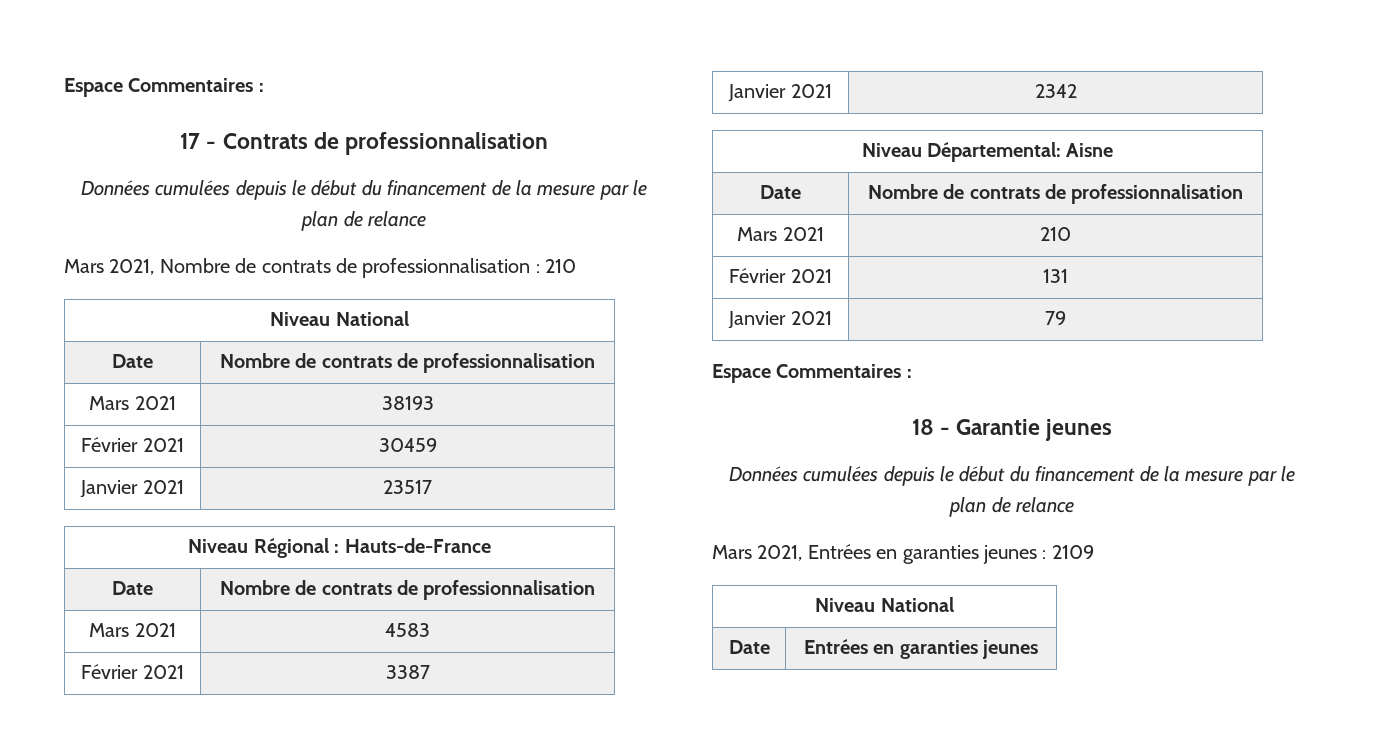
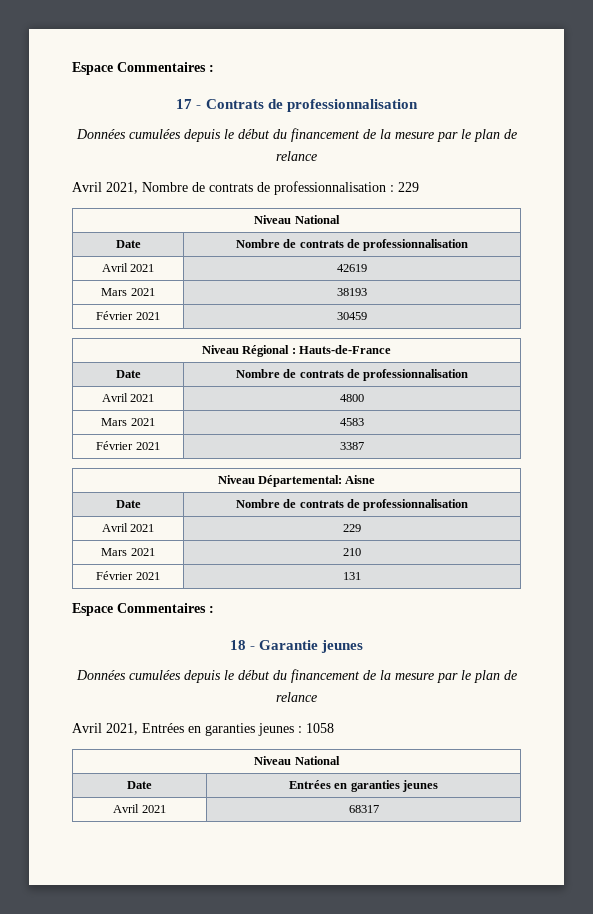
[64,259,104,273] Mars -> [72,182,102,192] Avril
[545,259,577,273] 210 -> [398,182,419,192] 229
(596, 363) none -> [101,263,155,272] [337,264,367,272] // Avril 2021 | 42619
[80,480,184,498] [383,480,432,494] // Janvier 2021 | 23517 -> (367, 316) none
(596, 590) none -> [101,393,155,402] [340,394,364,402] // Avril 2021 | 4800
[728,84,832,102] [1034,84,1077,98] // Janvier 2021 | 2342 -> (364, 446) none
(1244, 194) none -> [101,523,155,532] [343,524,361,532] // Avril 2021 | 229
[728,311,832,329] [1045,311,1066,325] // Janvier 2021 | 79 -> (361, 576) none
[712,545,752,559] Mars -> [72,723,102,733] Avril
[1051,545,1094,559] 2109 -> [306,723,334,733] 1058
(1039, 649) none -> [113,804,166,813] [348,805,379,813] // Avril 2021 | 68317

